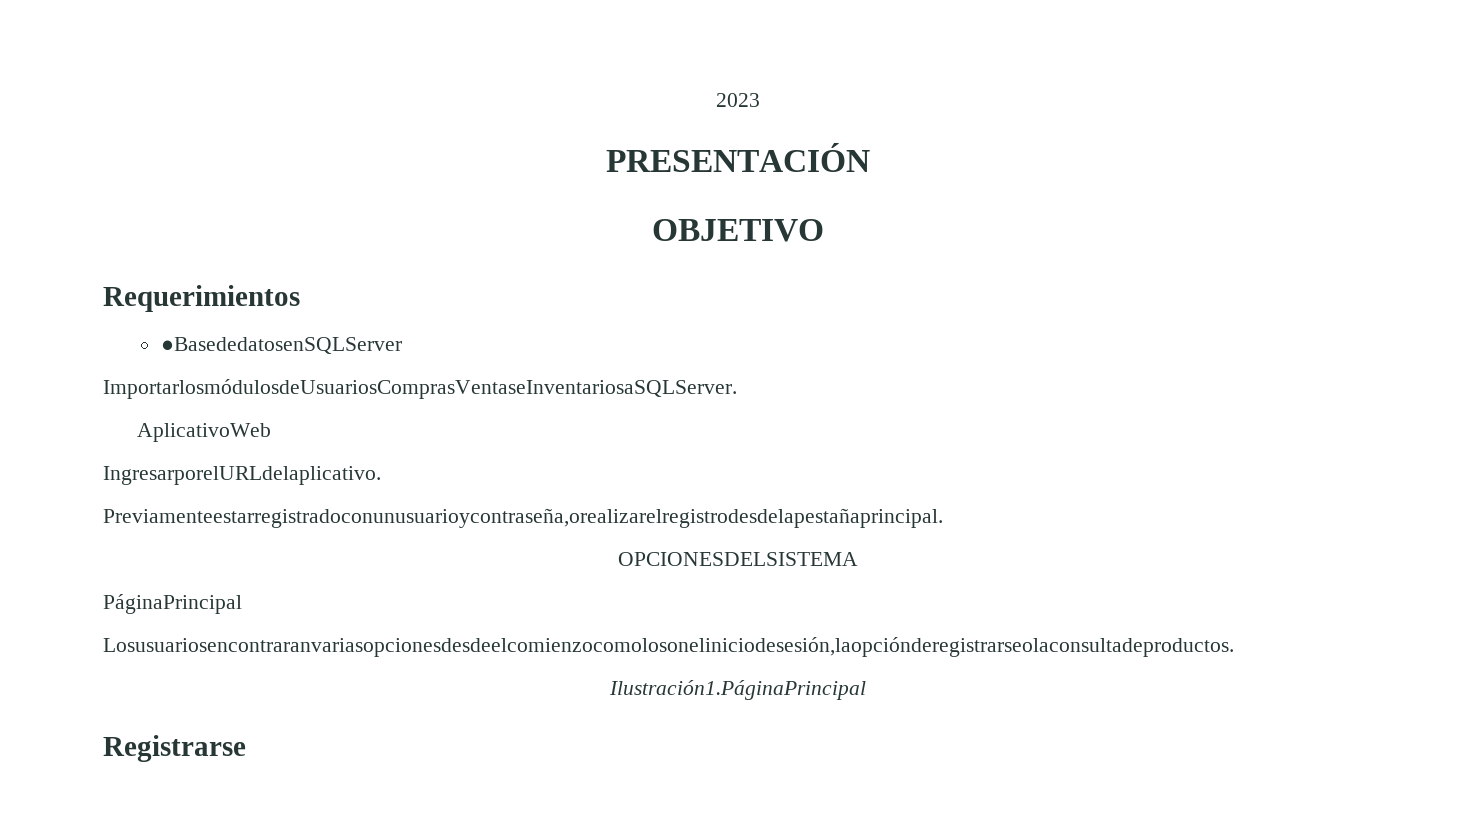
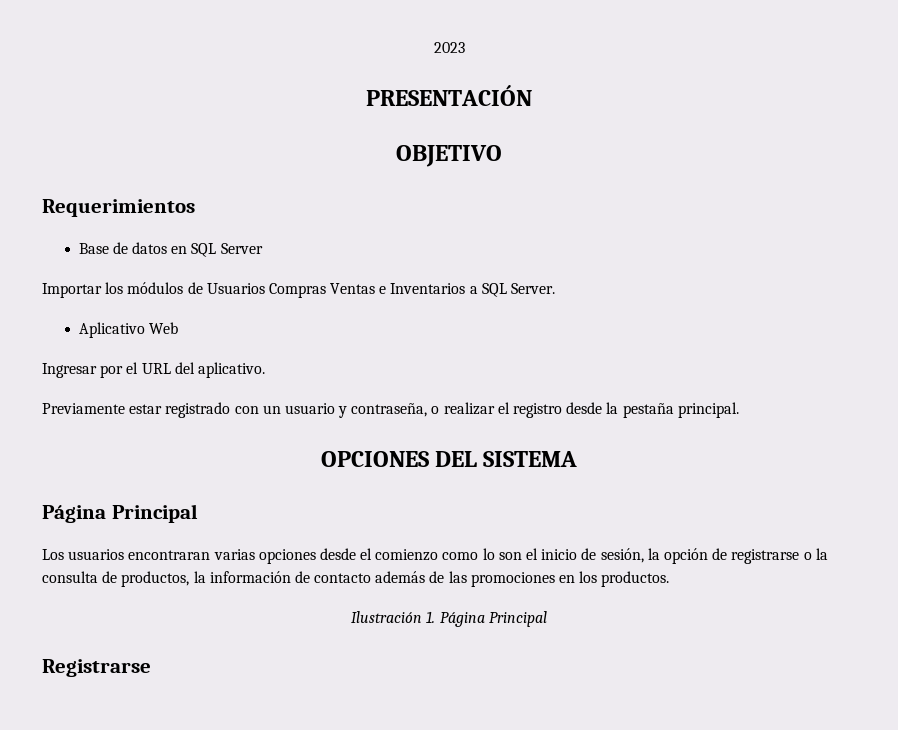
[160,337,402,354] [103,379,737,399] [137,423,272,442] [103,466,381,485] [103,508,943,528] [618,552,858,566] [103,594,242,614] [103,637,1234,657] [609,680,866,700] ●BasededatosenSQLServer // ImportarlosmódulosdeUsuariosComprasVentaseInventariosaSQLServer. // AplicativoWeb // IngresarporelURLdelaplicativo. // Previamenteestarregistradoconunusuarioycontraseña,orealizarelregistrodesdelapestañaprincipal. // OPCIONESDELSISTEMA // PáginaPrincipal // Losusuariosencontraranvariasopcionesdesdeelcomienzocomolosoneliniciodesesión,laopciónderegistrarseolaconsultadeproductos. // Ilustración1.PáginaPrincipal -> [78,242,263,257] [42,282,556,298] [78,322,178,338] [42,362,265,378] [42,402,739,418] [320,451,578,467] [42,504,198,523] [42,548,828,564] [42,571,670,587] [351,611,547,627] Base de datos en SQL Server // Importar los módulos de Usuarios Compras Ventas e Inventarios a SQL Server. // Aplicativo Web // Ingresar por el URL del aplicativo. // Previamente estar registrado con un usuario y contraseña, o realizar el registro desde la pestaña principal. // OPCIONES DEL SISTEMA // Página Principal // Los usuarios encontraran varias opciones desde el comienzo como lo son el inicio de sesión, la opción de registrarse o la consulta de productos, la información de contacto además de las promociones en los productos. // Ilustración 1. Página Principal

